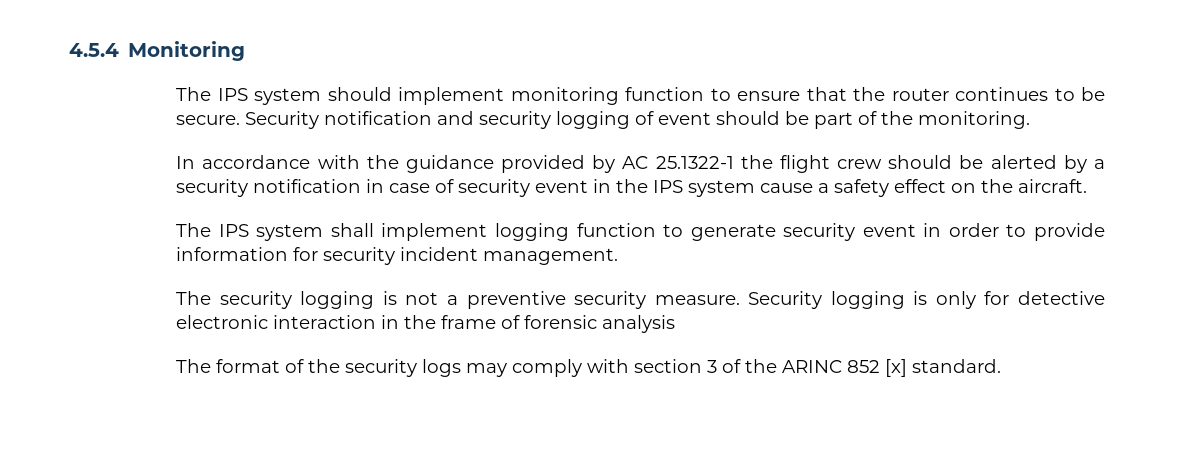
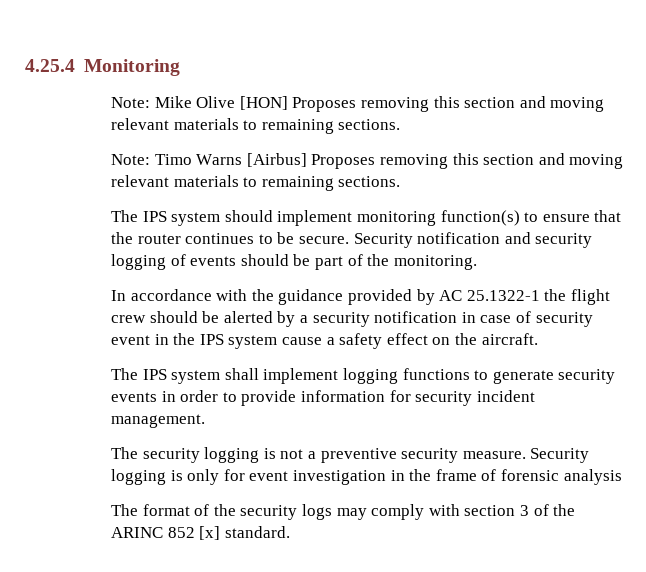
[69,43,119,57] 4.5.4 -> [25,59,75,72] 4.25.4
(246, 51) none -> [111,96,605,112] [111,118,401,134] [111,153,624,169] [111,175,401,191] // Note: Mike Olive [HON] Proposes removing this section and moving relevant materials to remaining sections. // Note: Timo Warns [Airbus] Proposes removing this section and moving relevant materials to remaining sections.
[625,87,705,101] function -> [440,210,520,226] function(s)
[658,112,712,125] event -> [190,256,237,266] events
[576,223,656,237] function -> [402,368,470,380] functions
[862,224,916,237] event -> [111,392,158,402] events
[1018,291,1105,305] [176,315,377,329] detective electronic interaction -> [249,470,386,485] event investigation

